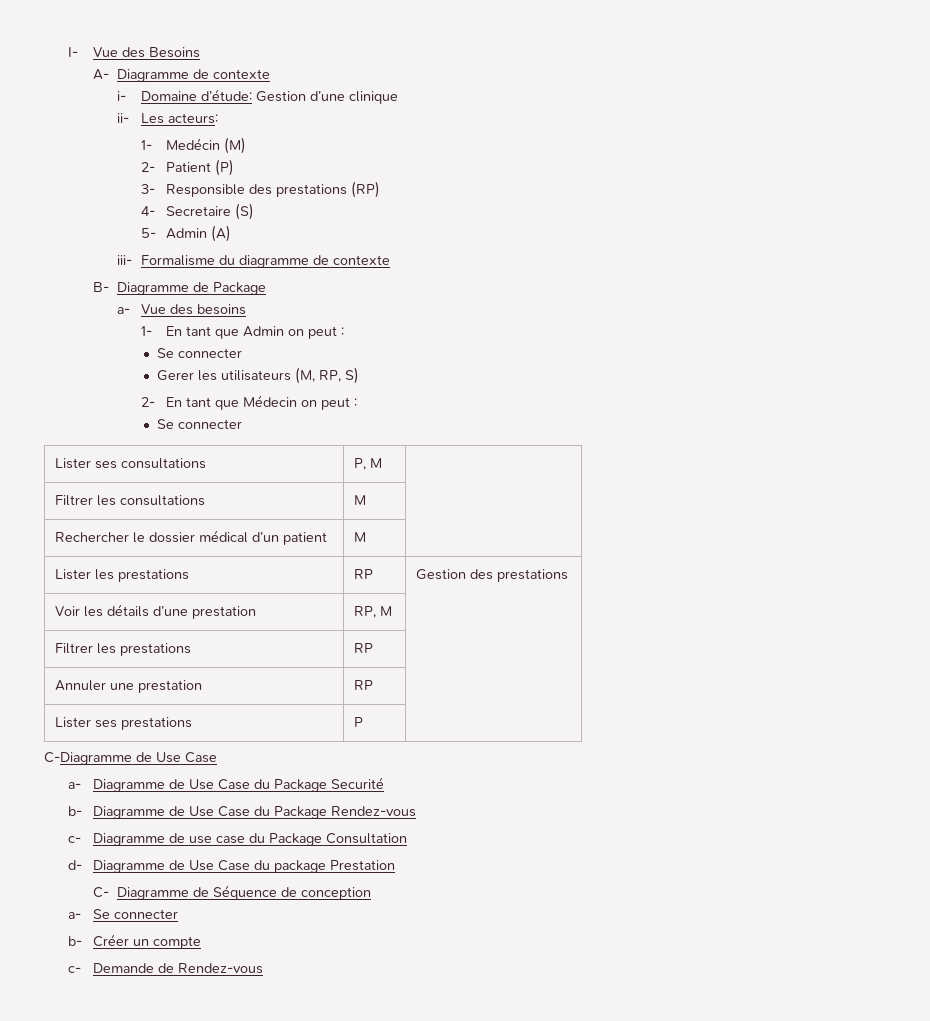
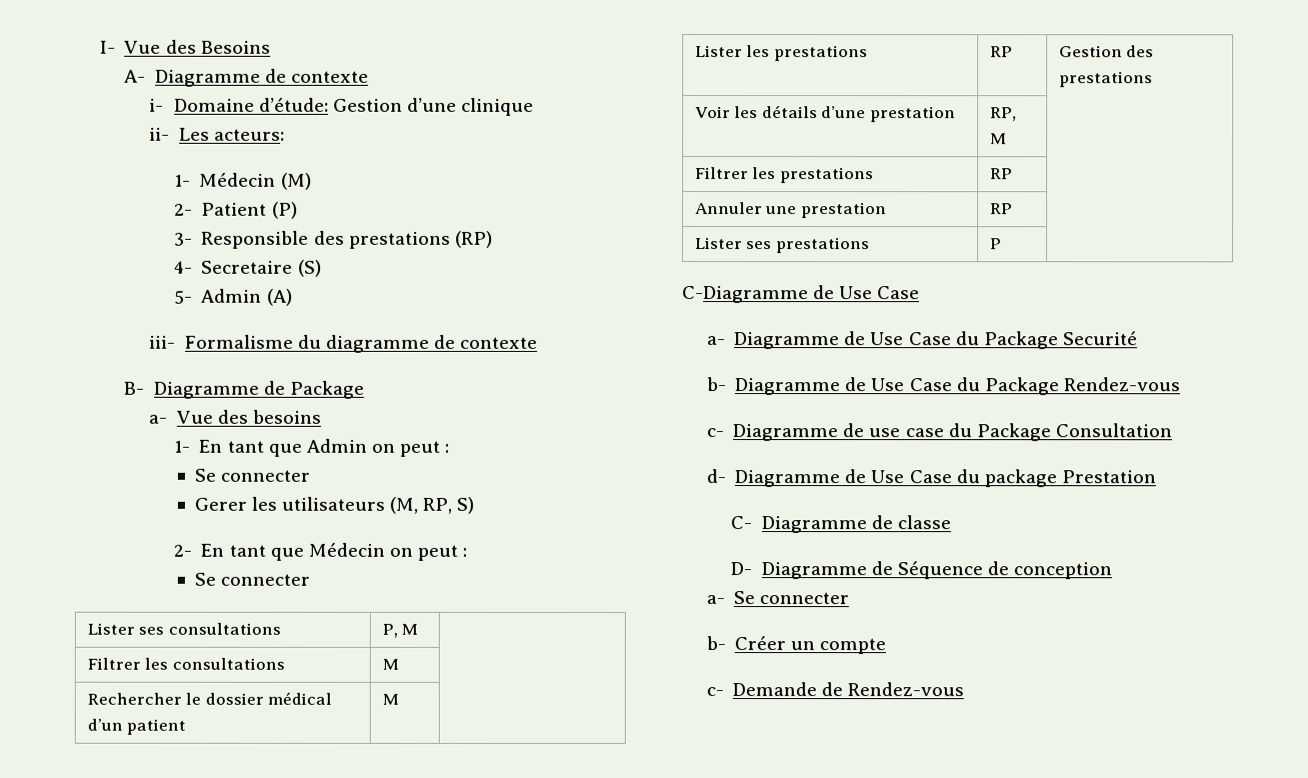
[165,138,220,150] Medécin -> [199,172,277,187] Médecin
(210, 892) none -> [897,515,952,530] [730,561,894,580] classe // D- Diagramme de

